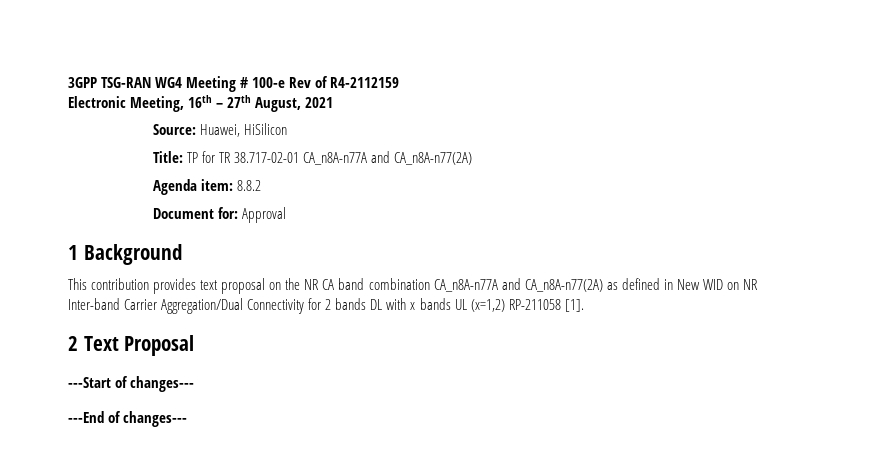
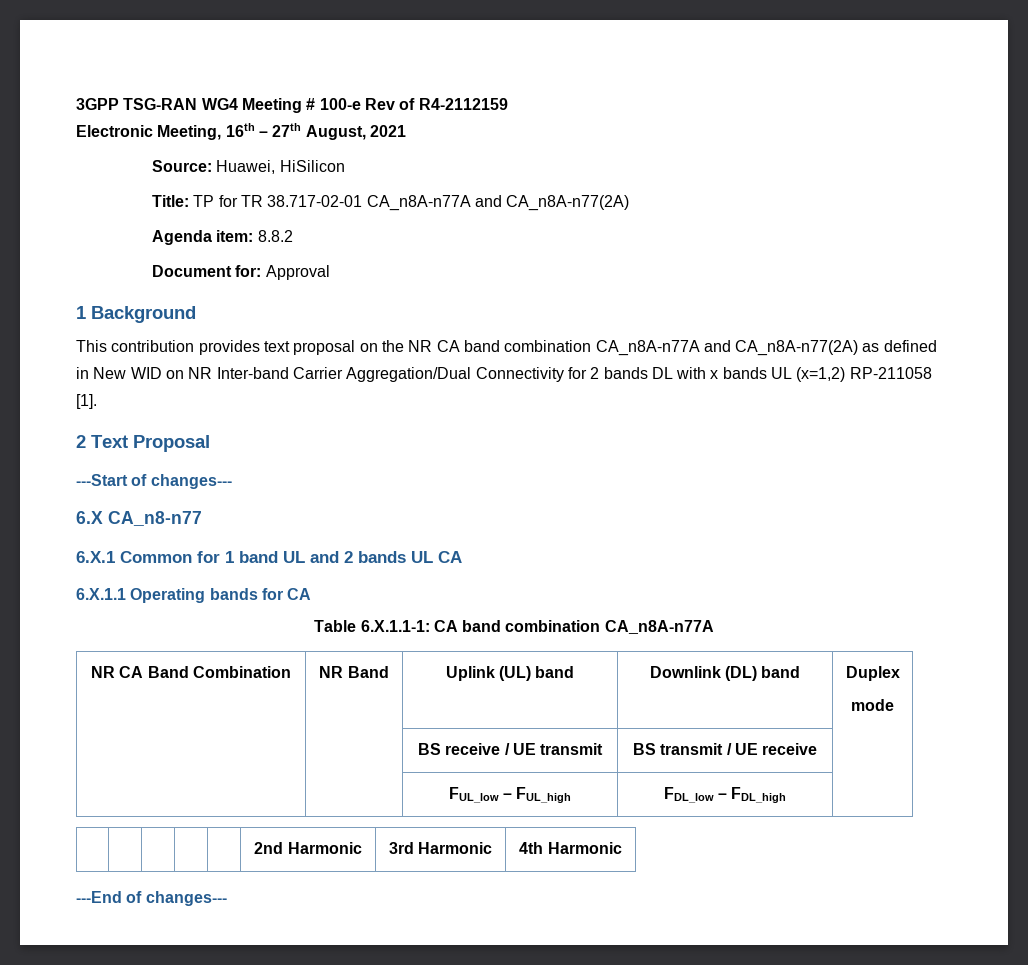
(195, 384) none -> [76,511,202,526] [76,551,462,563] [76,588,312,603] [314,620,714,634] [91,666,291,678] [319,666,389,678] [445,666,575,681] [649,666,801,681] [845,666,900,681] [851,699,894,711] [417,743,604,755] [632,743,818,755] [448,787,572,803] [663,787,787,803] [254,842,362,854] [388,842,493,854] [519,842,622,854] // 6.X CA_n8-n77 // 6.X.1 Common for 1 band UL and 2 bands UL CA // 6.X.1.1 Operating bands for CA // Table 6.X.1.1-1: CA band combination CA_n8A-n77A // NR CA Band Combination | NR Band | Uplink (UL) band | Downlink (DL) band | Duplex // mode // | | BS receive / UE transmit | BS transmit / UE receive | // | | FUL_low – FUL_high | FDL_low – FDL_high | // | | | | | 2nd Harmonic | 3rd Harmonic | 4th Harmonic

